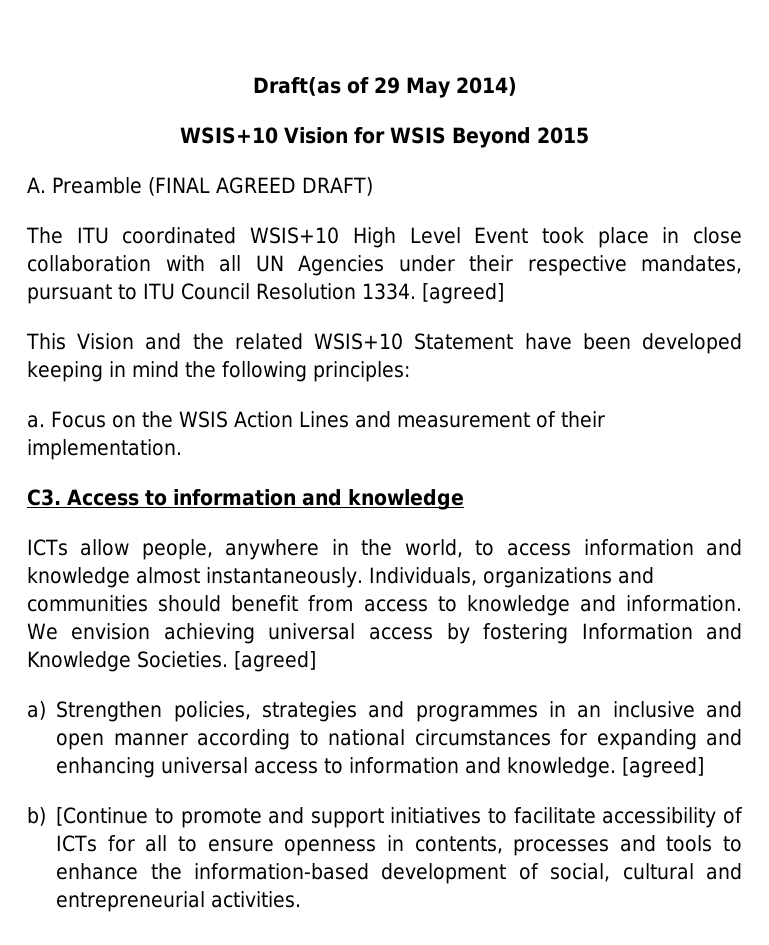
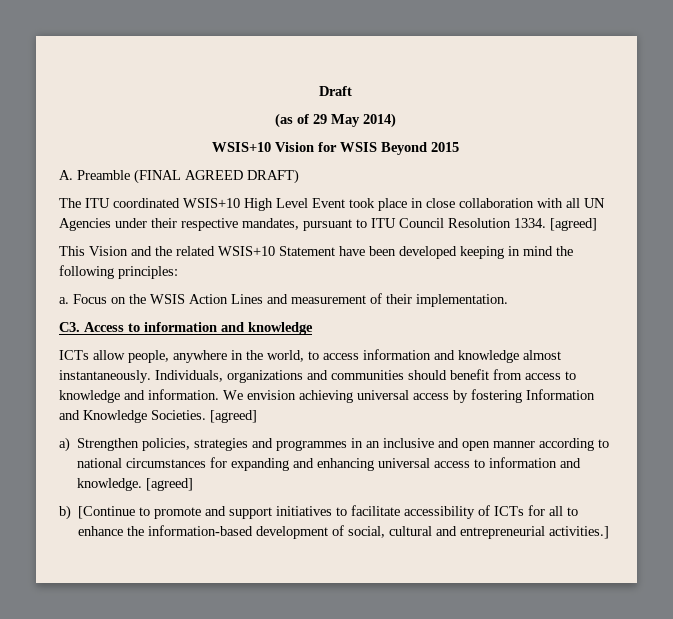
[252,77,341,96] Draft(as -> [319,86,352,96] [275,113,293,128] Draft // (as
[207,835,743,856] ensure openness in contents, processes and tools to -> (579, 511) none
[211,891,302,908] activities. -> [549,526,610,539] activities.]

